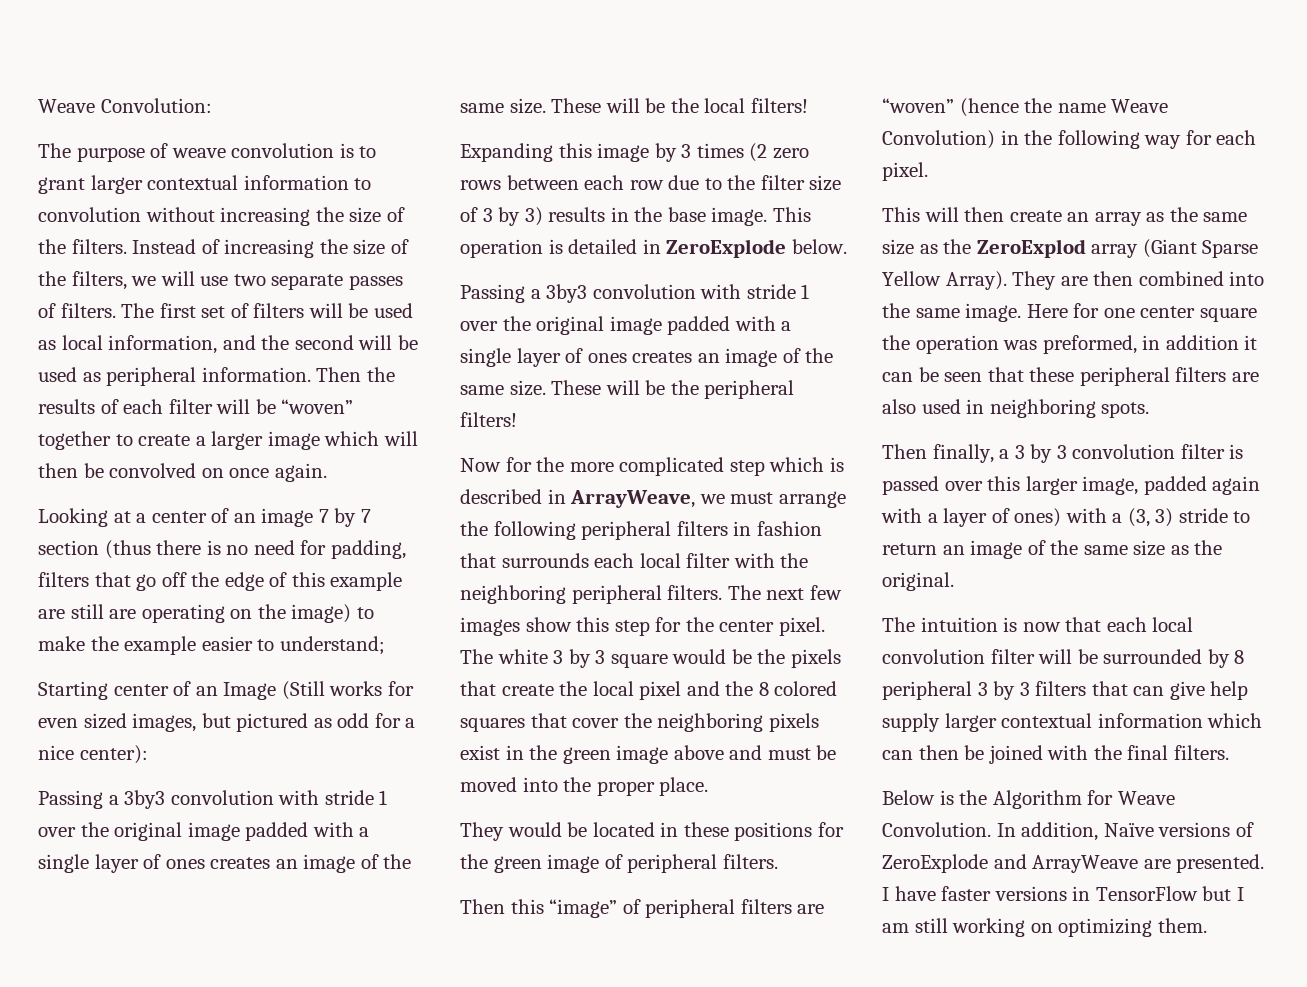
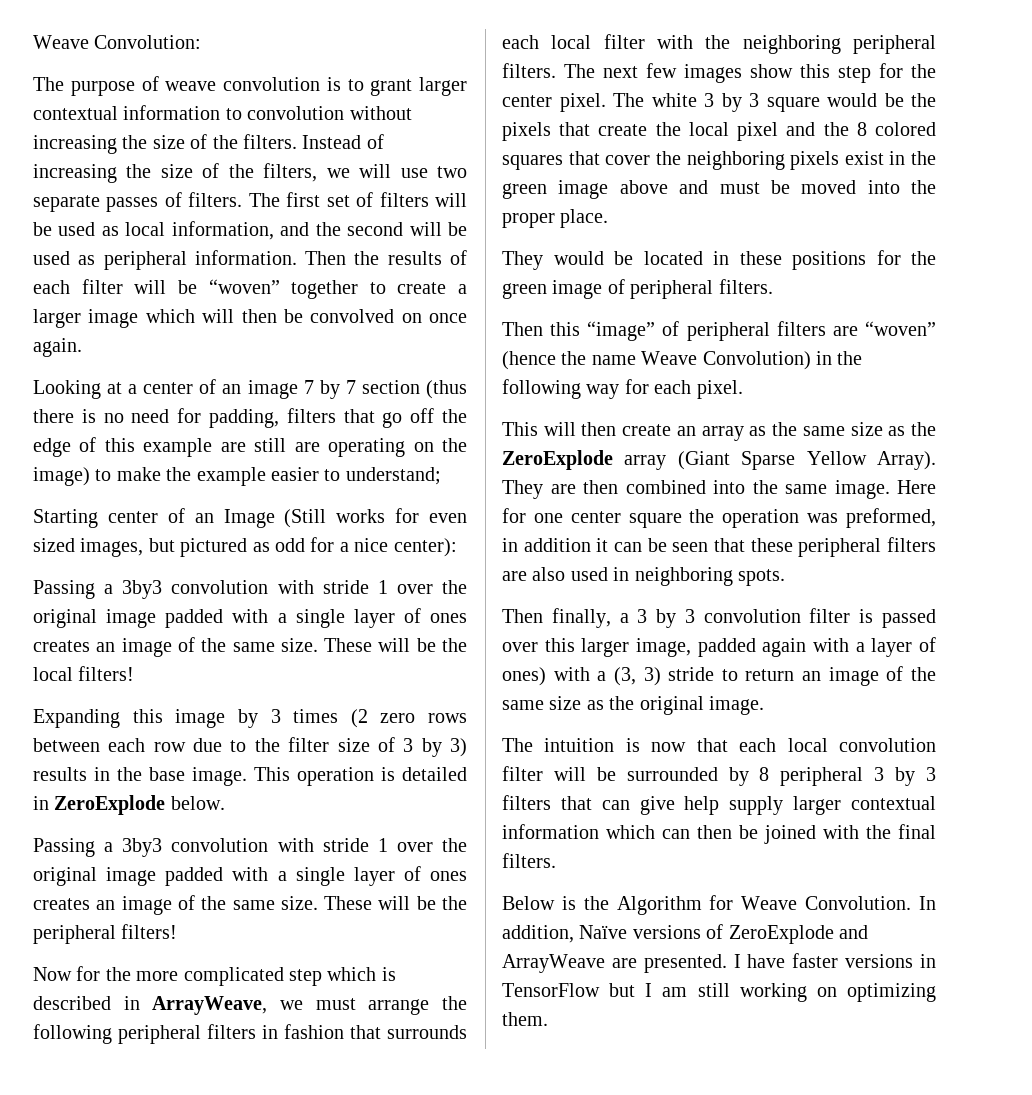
[976,239,1086,258] ZeroExplod -> [502,450,613,470] ZeroExplode
[882,572,954,591] original. -> [639,696,764,715] original image.

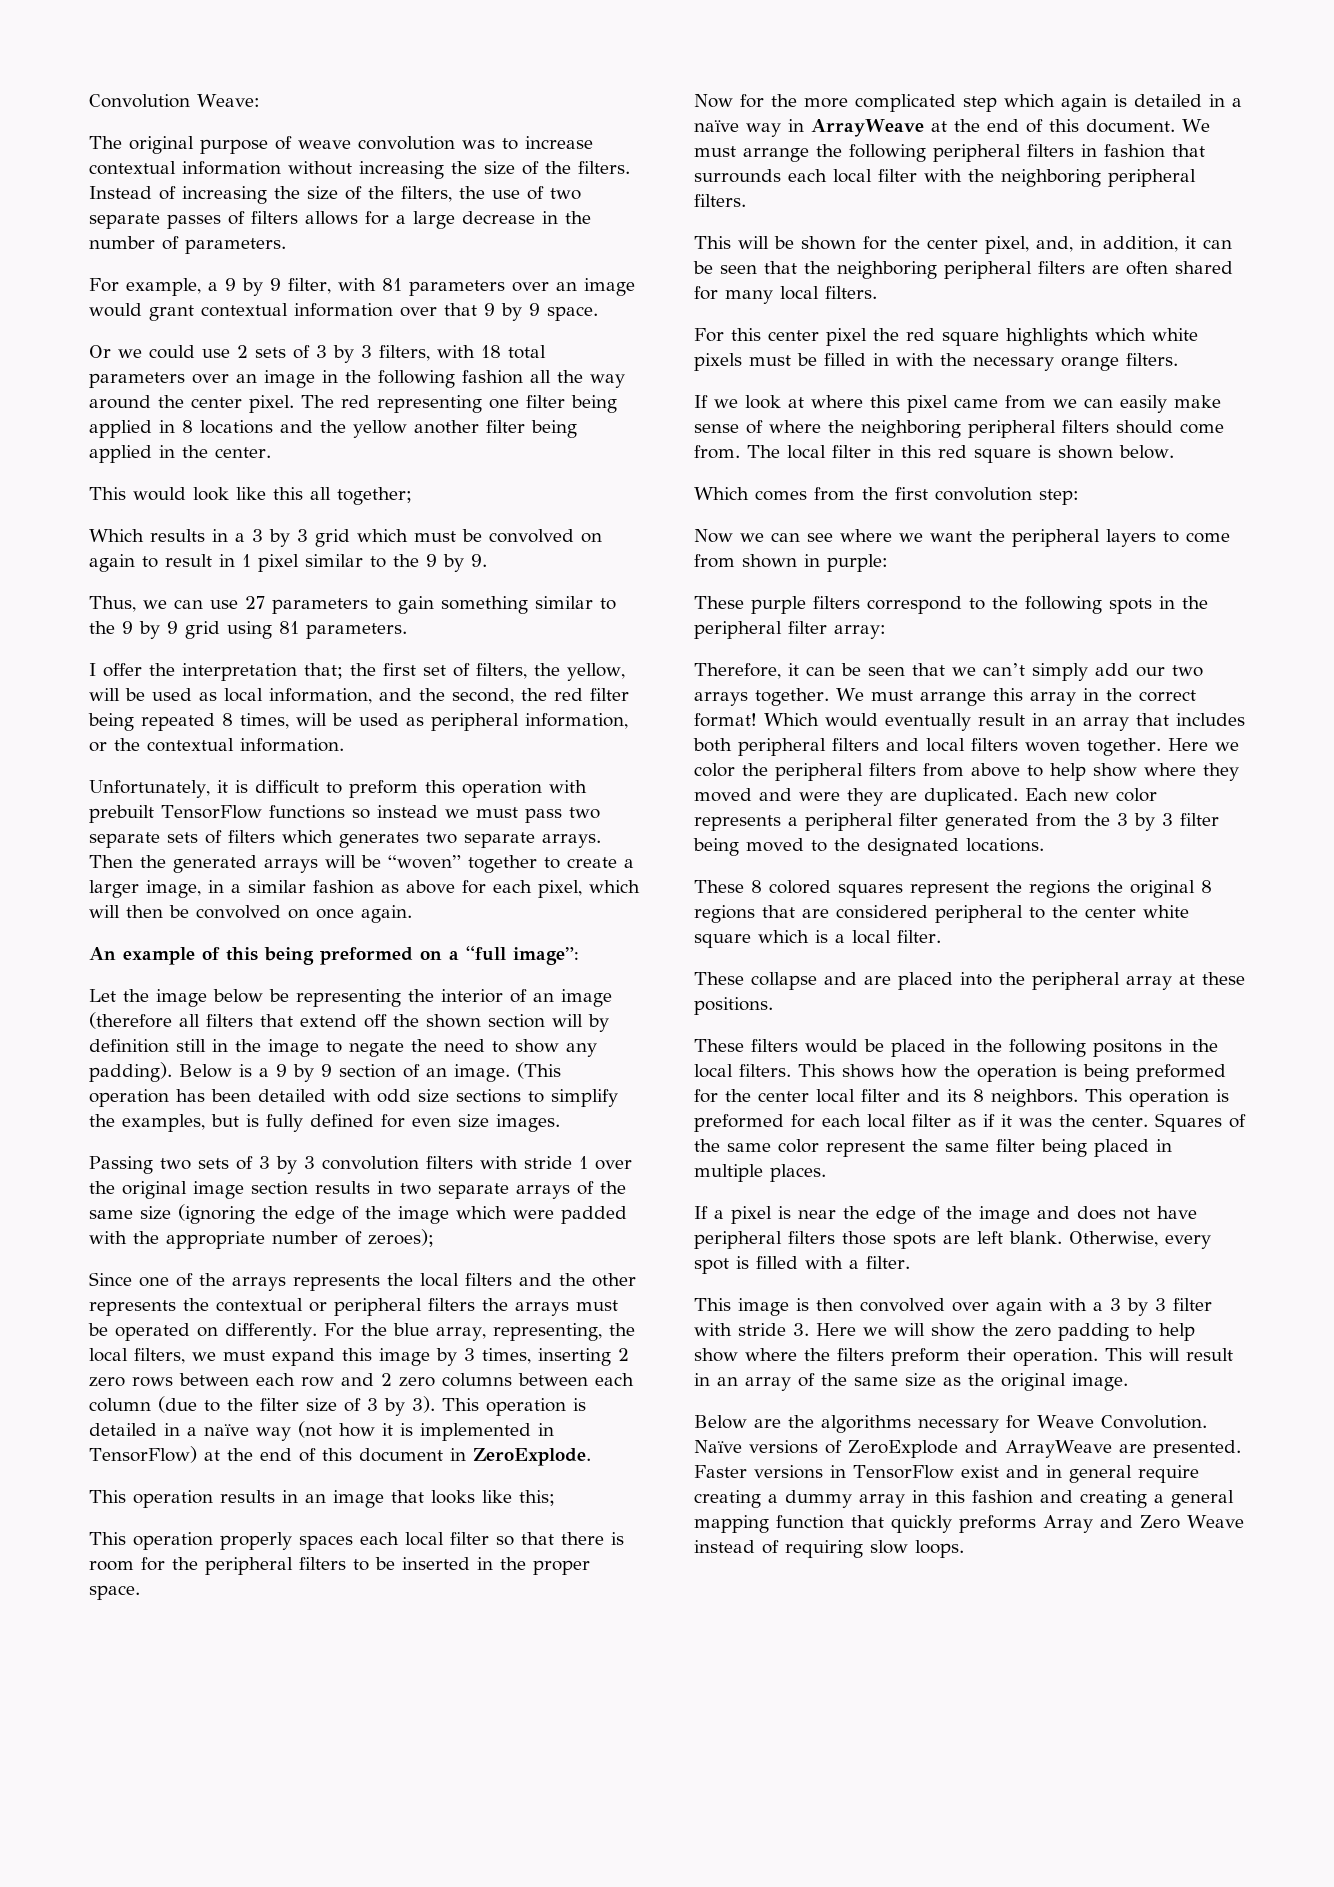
[33,35,202,49] [33,77,64,91] Weave Convolution: // The -> [89,94,260,108] [89,136,194,154] Convolution Weave: // The original
[326,77,467,96] [33,105,345,120] is to grant larger contextual information to convolution -> [462,136,593,150] [89,161,281,175] was to increase contextual information
[326,164,428,178] we will use -> [459,186,544,200] the use of
[188,192,429,207] filters. The first set of filters -> [251,211,591,229] [89,236,286,254] [89,278,635,296] [89,303,598,321] [89,345,546,363] [89,370,625,388] [89,395,617,413] [89,420,577,438] [89,445,271,463] [89,487,412,505] [89,529,602,547] [89,554,487,572] [89,596,616,614] [89,621,407,639] [89,663,625,681] filters allows for a large decrease in the number of parameters. // For example, a 9 by 9 filter, with 81 parameters over an image would grant contextual information over that 9 by 9 space. // Or we could use 2 sets of 3 by 3 filters, with 18 total parameters over an image in the following fashion all the way around the center pixel. The red representing one filter being applied in 8 locations and the yellow another filter being applied in the center. // This would look like this all together; // Which results in a 3 by 3 grid which must be convolved on again to result in 1 pixel similar to the 9 by 9. // Thus, we can use 27 parameters to gain something similar to the 9 by 9 grid using 81 parameters. // I offer the interpretation that; the first set of filters, the yellow,
[347,222,404,236] second -> [452,688,629,704] [88,713,289,731] second, the red filter being repeated 8 times,
[194,250,467,265] [33,279,123,294] information. Then the results of each filter -> [525,713,628,729] [89,738,344,752] [89,780,587,798] [89,805,600,823] [89,830,601,848] [89,855,318,873] information, or the contextual information. // Unfortunately, it is difficult to preform this operation with prebuilt TensorFlow functions so instead we must pass two separate sets of filters which generates two separate arrays. Then the generated arrays
[88,309,139,328] image -> [146,880,582,898] image, in a similar fashion as above for each pixel,
[33,379,468,399] [33,408,403,428] Looking at a center of an image 7 by 7 section (thus there is no need for padding, filters that go -> [89,946,579,965] [89,989,612,1007] [89,1012,357,1029] An example of this being preformed on a “full image”: // Let the image below be representing the interior of an image (therefore all filters that extend
[33,437,468,457] [33,467,441,486] [33,508,467,528] [33,537,457,557] [33,580,467,599] [33,608,467,628] [33,637,468,657] [33,666,135,681] [33,709,120,728] edge of this example are still are operating on the image) to make the example easier to understand; // Starting center of an Image (Still works for even sized images, but pictured as odd for a nice center): // Passing a 3by3 convolution with stride 1 over the original image padded with a single layer of ones creates an image of the same size. These will be the local filters! // Expanding -> [426,1014,609,1032] [89,1039,597,1057] [89,1062,561,1082] [89,1089,618,1107] [89,1114,560,1132] [89,1156,632,1174] [89,1181,626,1199] [89,1204,627,1224] [89,1229,434,1249] [89,1272,636,1291] [89,1298,618,1316] [88,1323,635,1341] [89,1348,335,1366] shown section will by definition still in the image to negate the need to show any padding). Below is a 9 by 9 section of an image. (This operation has been detailed with odd size sections to simplify the examples, but is fully defined for even size images. // Passing two sets of 3 by 3 convolution filters with stride 1 over the original image section results in two separate arrays of the same size (ignoring the edge of the image which were padded with the appropriate number of zeroes); // Since one of the arrays represents the local filters and the other represents the contextual or peripheral filters the arrays must be operated on differently. For the blue array, representing, the local filters, we must expand
[293,709,368,728] times (2 -> [482,1348,629,1366] times, inserting 2
[193,738,223,752] due -> [341,1373,634,1387] [89,1396,197,1413] and 2 zero columns between each column (due
[450,738,468,757] [33,767,247,786] 3) results in the base image. -> [412,1396,435,1413] 3).
[54,795,225,815] [33,838,467,857] [33,866,467,886] [33,895,468,915] [33,924,178,944] ZeroExplode below. // Passing a 3by3 convolution with stride 1 over the original image padded with a single layer of ones creates an image of the same size. These will be the peripheral filters! -> [187,1421,554,1441] [89,1446,591,1466] [89,1490,555,1508] [89,1532,624,1550] [89,1557,590,1575] [89,1585,140,1600] a naïve way (not how it is implemented in TensorFlow) at the end of this document in ZeroExplode. // This operation results in an image that looks like this; // This operation properly spaces each local filter so that there is room for the peripheral filters to be inserted in the proper space.
[381,967,396,981] [33,996,303,1015] is described in ArrayWeave, we -> [1061,94,1242,112] [694,119,1210,137] again is detailed in a naïve way in ArrayWeave at the end of this document. We
[564,63,936,83] [502,93,936,112] [502,122,936,141] [502,151,936,170] [502,180,936,199] [502,209,609,228] [502,250,936,270] [502,279,773,299] [502,321,936,341] [502,351,863,370] [502,379,743,399] [502,422,937,441] [502,450,936,470] [502,480,936,499] [502,508,936,528] [502,537,936,557] [502,567,785,586] [502,608,936,628] [502,637,936,657] [502,667,879,686] The next few images show this step for the center pixel. The white 3 by 3 square would be the pixels that create the local pixel and the 8 colored squares that cover the neighboring pixels exist in the green image above and must be moved into the proper place. // They would be located in these positions for the green image of peripheral filters. // Then this “image” of peripheral filters are “woven” (hence the name Weave Convolution) in the following way for each pixel. // This will then create an array as the same size as the ZeroExplode array (Giant Sparse Yellow Array). They are then combined into the same image. Here for one center square the operation was preformed, in addition it can be seen that these peripheral filters are also used in neighboring spots. // Then finally, a 3 by 3 convolution filter is passed over this larger image, padded again with a layer of ones) with a (3, 3) stride to return an image -> [694,236,1232,254] [693,261,1233,279] [694,286,877,304] [694,328,1198,346] [694,353,1178,371] [694,395,1221,413] [694,420,1224,438] [694,445,1174,463] [694,487,1079,505] [694,529,1230,547] [694,554,888,572] [694,596,1208,614] [694,621,886,639] [694,663,1203,681] [694,688,1196,706] [694,713,1245,731] [693,738,1239,756] [694,763,1239,781] [694,788,1157,806] [694,813,1219,831] [693,838,1044,856] [694,880,1212,898] [694,905,1189,923] [694,930,941,948] [694,972,1245,990] [694,997,773,1015] [694,1039,1218,1057] [694,1064,1226,1082] [694,1089,1229,1107] [694,1113,1246,1132] [694,1139,1172,1157] [694,1164,826,1182] [694,1206,1197,1224] [694,1231,1211,1249] [694,1256,910,1274] [694,1298,1212,1316] [694,1323,1195,1341] [694,1348,1233,1366] [694,1373,791,1391] // This will be shown for the center pixel, and, in addition, it can be seen that the neighboring peripheral filters are often shared for many local filters. // For this center pixel the red square highlights which white pixels must be filled in with the necessary orange filters. // If we look at where this pixel came from we can easily make sense of where the neighboring peripheral filters should come from. The local filter in this red square is shown below. // Which comes from the first convolution step: // Now we can see where we want the peripheral layers to come from shown in purple: // These purple filters correspond to the following spots in the peripheral filter array: // Therefore, it can be seen that we can’t simply add our two arrays together. We must arrange this array in the correct format! Which would eventually result in an array that includes both peripheral filters and local filters woven together. Here we color the peripheral filters from above to help show where they moved and were they are duplicated. Each new color represents a peripheral filter generated from the 3 by 3 filter being moved to the designated locations. // These 8 colored squares represent the regions the original 8 regions that are considered peripheral to the center white square which is a local filter. // These collapse and are placed into the peripheral array at these positions. // These filters would be placed in the following positons in the local filters. This shows how the operation is being preformed for the center local filter and its 8 neighbors. This operation is preformed for each local filter as if it was the center. Squares of the same color represent the same filter being placed in multiple places. // If a pixel is near the edge of the image and does not have peripheral filters those spots are left blank. Otherwise, every spot is filled with a filter. // This image is then convolved over again with a 3 by 3 filter with stride 3. Here we will show the zero padding to help show where the filters preform their operation. This will result in an array
[502,738,936,752] [502,766,937,786] [502,795,936,815] [502,824,936,844] [502,853,556,868] [502,896,702,915] The intuition is now that each local convolution filter will be surrounded by 8 peripheral 3 by 3 filters that can give help supply larger contextual information which can then be joined with the final filters. // Below is the Algorithm -> [694,1415,999,1433] Below are the algorithms necessary
[919,896,936,910] [502,925,574,943] In addition, -> (1207, 1422) none
[733,953,936,968] [502,983,936,1002] [502,1012,548,1026] I have faster versions in TensorFlow but I am still working on optimizing them. -> [694,1465,1199,1483] [694,1490,1234,1508] [694,1515,1244,1533] [694,1540,964,1558] Faster versions in TensorFlow exist and in general require creating a dummy array in this fashion and creating a general mapping function that quickly preforms Array and Zero Weave instead of requiring slow loops.

